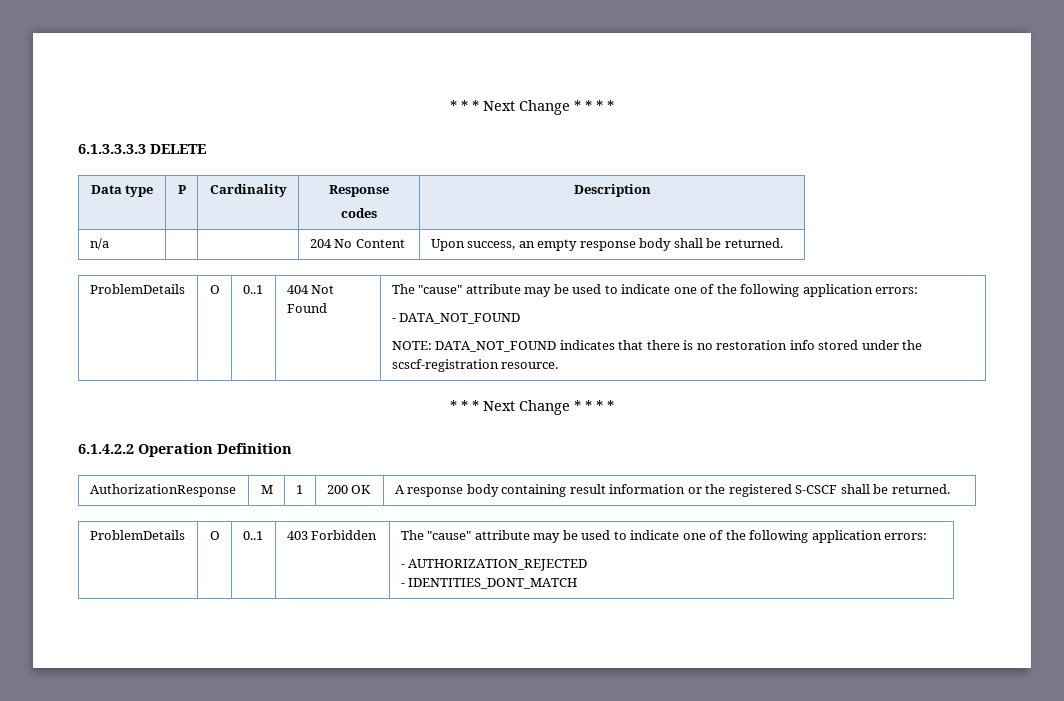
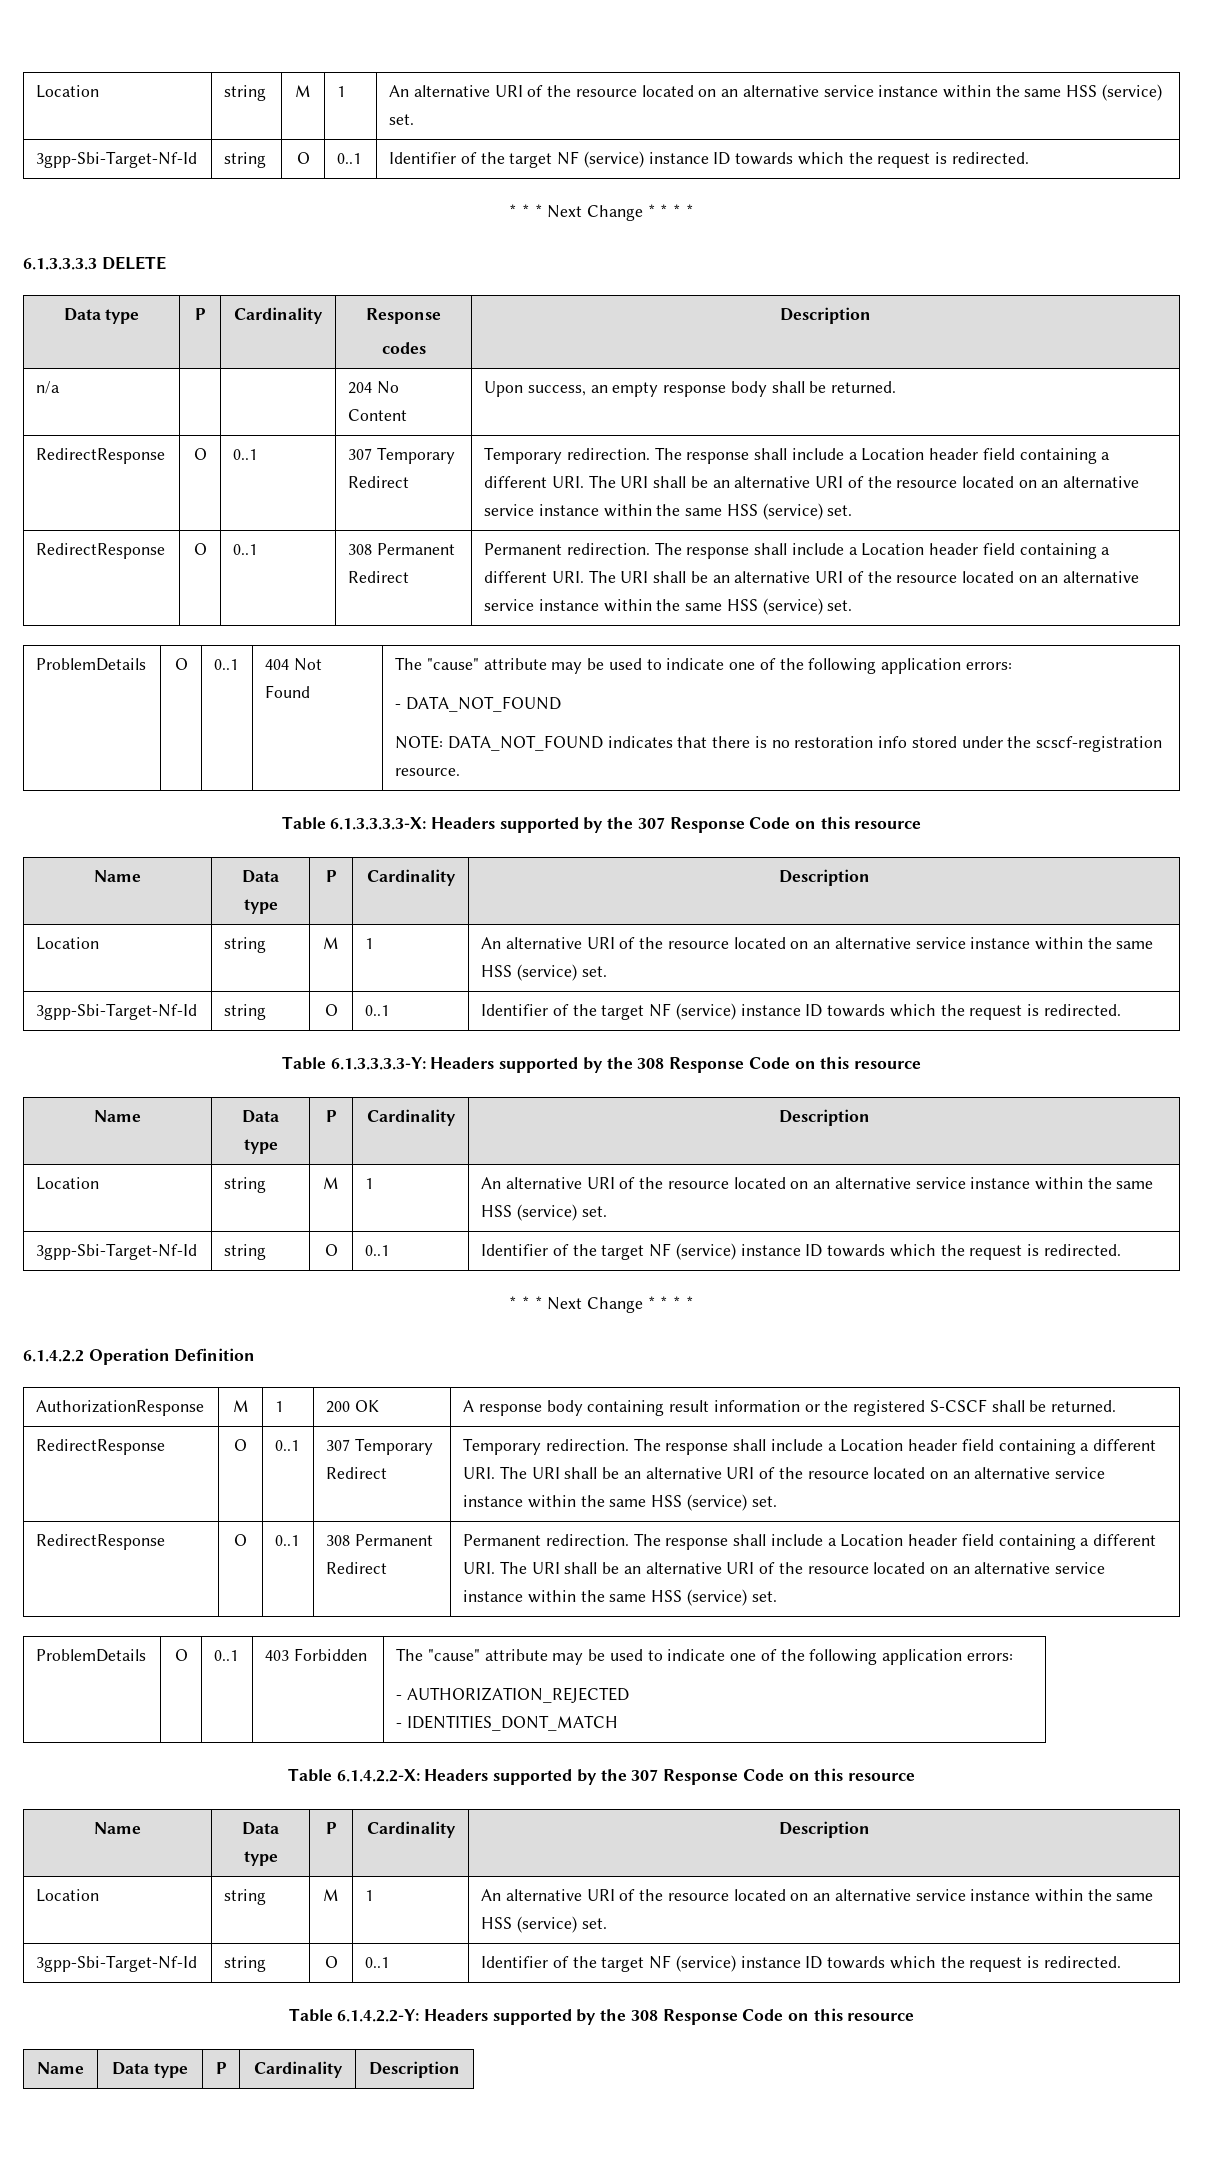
(450, 105) none -> [36,85,100,98] [224,85,267,101] [295,85,311,97] [337,86,346,97] [389,84,1162,101] [389,114,415,125] [36,151,198,168] [224,152,267,168] [296,152,310,164] [337,153,362,164] [389,151,1029,168] Location | string | M | 1 | An alternative URI of the resource located on an alternative service instance within the same HSS (service) set. // 3gpp-Sbi-Target-Nf-Id | string | O | 0..1 | Identifier of the target NF (service) instance ID towards which the request is redirected. //
(783, 243) none -> [36,448,166,464] [193,448,207,460] [233,449,258,460] [348,447,455,464] [348,476,410,488] [484,447,1111,464] [484,475,1140,488] [484,503,853,520] [36,543,166,559] [193,543,207,555] [233,544,258,555] [348,543,455,555] [348,571,410,583] [484,542,1111,559] [484,570,1140,583] [484,598,853,615] // RedirectResponse | O | 0..1 | 307 Temporary Redirect | Temporary redirection. The response shall include a Location header field containing a different URI. The URI shall be an alternative URI of the resource located on an alternative service instance within the same HSS (service) set. // RedirectResponse | O | 0..1 | 308 Permanent Redirect | Permanent redirection. The response shall include a Location header field containing a different URI. The URI shall be an alternative URI of the resource located on an alternative service instance within the same HSS (service) set.
(559, 365) none -> [281,816,922,833] [94,870,141,882] [242,870,279,883] [243,899,278,914] [326,870,337,882] [366,869,456,886] [778,869,870,886] [36,937,100,950] [224,937,267,953] [323,937,339,949] [365,938,374,949] [481,937,1154,950] [481,964,607,981] [36,1003,198,1020] [224,1004,267,1020] [324,1004,338,1016] [365,1005,390,1016] [481,1003,1121,1020] [282,1056,921,1073] [94,1110,141,1122] [242,1110,279,1123] [243,1139,278,1154] [326,1110,337,1122] [366,1109,456,1126] [778,1109,870,1126] [36,1177,100,1190] [224,1177,267,1193] [323,1177,339,1189] [365,1178,374,1189] [481,1177,1154,1190] [481,1204,607,1221] [36,1243,198,1260] [224,1244,267,1260] [324,1244,338,1256] [365,1245,390,1256] [481,1243,1121,1260] // Table 6.1.3.3.3.3-X: Headers supported by the 307 Response Code on this resource // Name | Data type | P | Cardinality | Description // Location | string | M | 1 | An alternative URI of the resource located on an alternative service instance within the same HSS (service) set. // 3gpp-Sbi-Target-Nf-Id | string | O | 0..1 | Identifier of the target NF (service) instance ID towards which the request is redirected. // Table 6.1.3.3.3.3-Y: Headers supported by the 308 Response Code on this resource // Name | Data type | P | Cardinality | Description // Location | string | M | 1 | An alternative URI of the resource located on an alternative service instance within the same HSS (service) set. // 3gpp-Sbi-Target-Nf-Id | string | O | 0..1 | Identifier of the target NF (service) instance ID towards which the request is redirected.
(950, 489) none -> [36,1439,166,1455] [234,1439,247,1451] [275,1440,300,1451] [326,1438,433,1455] [326,1467,388,1479] [463,1438,1156,1455] [463,1466,1106,1479] [463,1494,777,1511] [36,1534,166,1550] [234,1534,247,1546] [275,1535,300,1546] [326,1534,433,1546] [326,1562,388,1574] [463,1533,1156,1550] [463,1561,1106,1574] [463,1589,777,1606] // RedirectResponse | O | 0..1 | 307 Temporary Redirect | Temporary redirection. The response shall include a Location header field containing a different URI. The URI shall be an alternative URI of the resource located on an alternative service instance within the same HSS (service) set. // RedirectResponse | O | 0..1 | 308 Permanent Redirect | Permanent redirection. The response shall include a Location header field containing a different URI. The URI shall be an alternative URI of the resource located on an alternative service instance within the same HSS (service) set.
(578, 583) none -> [288,1768,915,1785] [94,1822,141,1834] [242,1822,279,1835] [243,1851,278,1866] [326,1822,337,1834] [366,1821,456,1838] [778,1821,870,1838] [36,1889,100,1902] [224,1889,267,1905] [323,1889,339,1901] [365,1890,374,1901] [481,1889,1154,1902] [481,1916,607,1933] [36,1955,198,1972] [224,1956,267,1972] [324,1956,338,1968] [365,1957,390,1968] [481,1955,1121,1972] [288,2008,915,2025] [37,2062,84,2074] [112,2062,188,2078] [216,2062,227,2074] [253,2061,343,2078] [369,2061,460,2078] // Table 6.1.4.2.2-X: Headers supported by the 307 Response Code on this resource // Name | Data type | P | Cardinality | Description // Location | string | M | 1 | An alternative URI of the resource located on an alternative service instance within the same HSS (service) set. // 3gpp-Sbi-Target-Nf-Id | string | O | 0..1 | Identifier of the target NF (service) instance ID towards which the request is redirected. // Table 6.1.4.2.2-Y: Headers supported by the 308 Response Code on this resource // Name | Data type | P | Cardinality | Description

